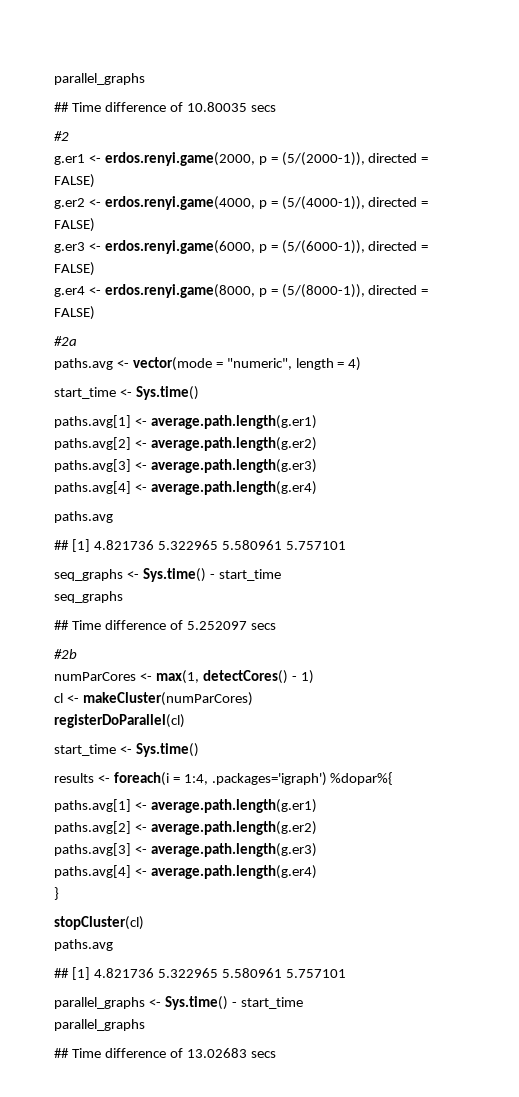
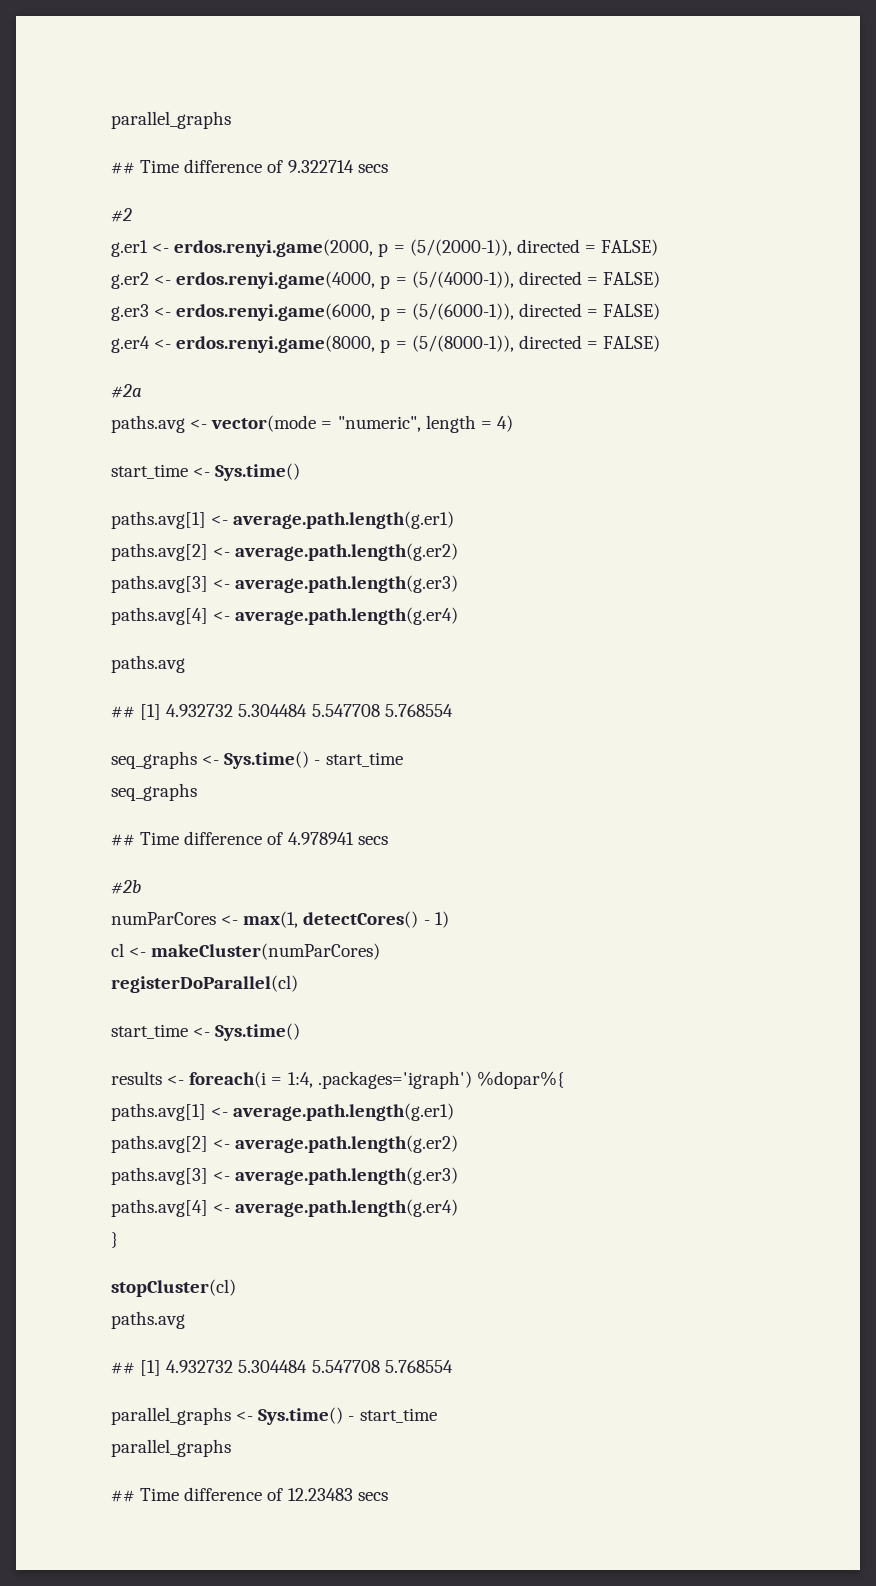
[54,73,145,85] [54,102,247,112] parallel_graphs // ## Time difference of 10.80035 -> [111,111,231,129] [111,159,354,174] parallel_graphs // ## Time difference of 9.322714
[93,540,346,550] 4.821736 5.322965 5.580961 5.757101 -> [166,704,453,717] 4.932732 5.304484 5.547708 5.768554
[186,621,247,630] 5.252097 -> [287,832,354,845] 4.978941
[93,968,346,978] 4.821736 5.322965 5.580961 5.757101 -> [166,1360,453,1373] 4.932732 5.304484 5.547708 5.768554
[186,1048,247,1058] 13.02683 -> [287,1488,353,1501] 12.23483

